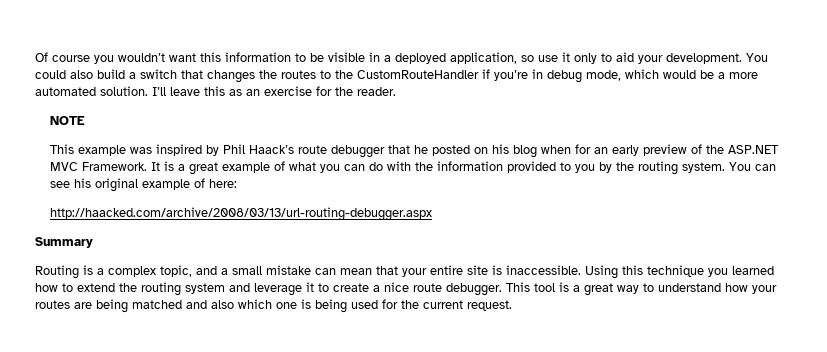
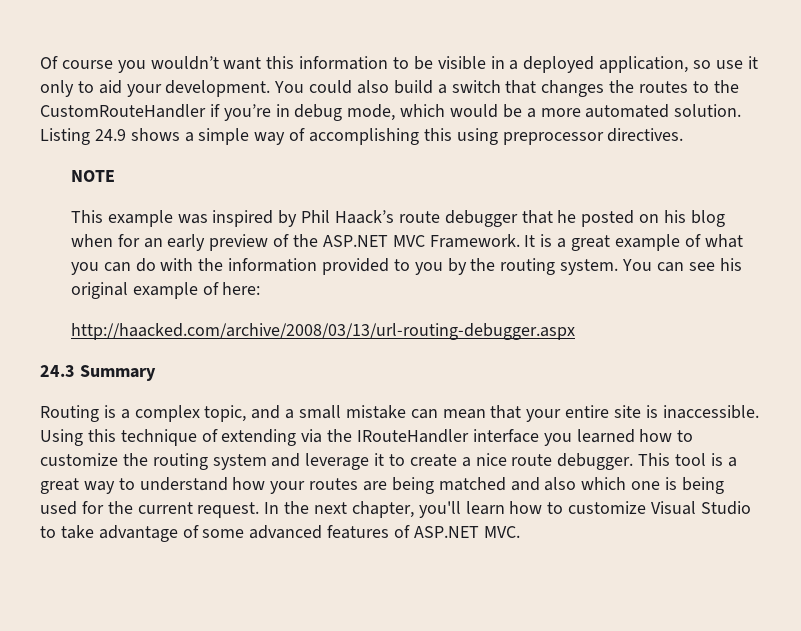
[152,86,396,96] I’ll leave this as an exercise for the reader. -> [40,128,684,145] Listing 24.9 shows a simple way of accomplishing this using preprocessor directives.
(432, 214) none -> [40,365,75,377] 24.3
(704, 271) none -> [201,429,539,446] of extending via the IRouteHandler interface
[77,283,115,292] extend -> [40,453,118,466] customize
(512, 305) none -> [264,501,751,518] [40,525,520,542] In the next chapter, you'll learn how to customize Visual Studio to take advantage of some advanced features of ASP.NET MVC.

